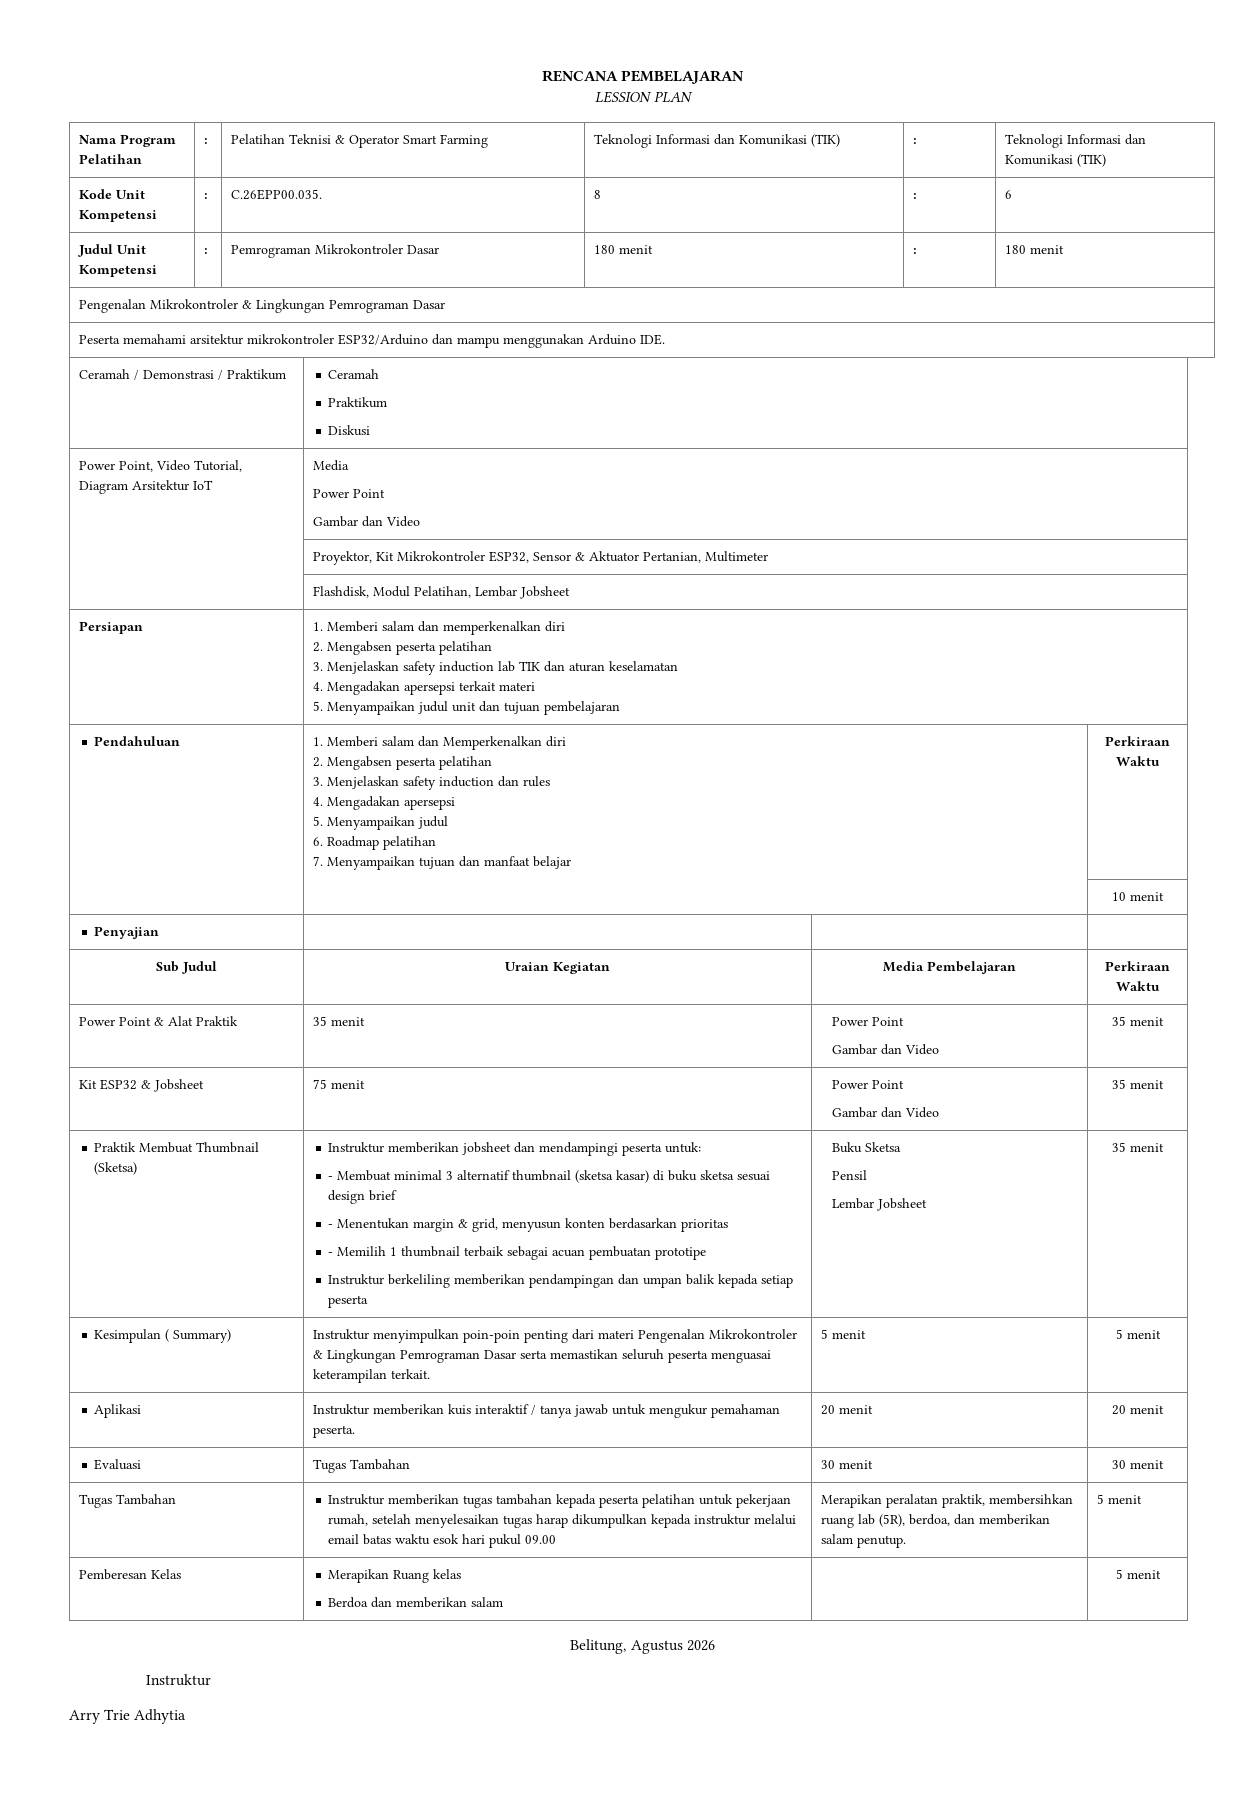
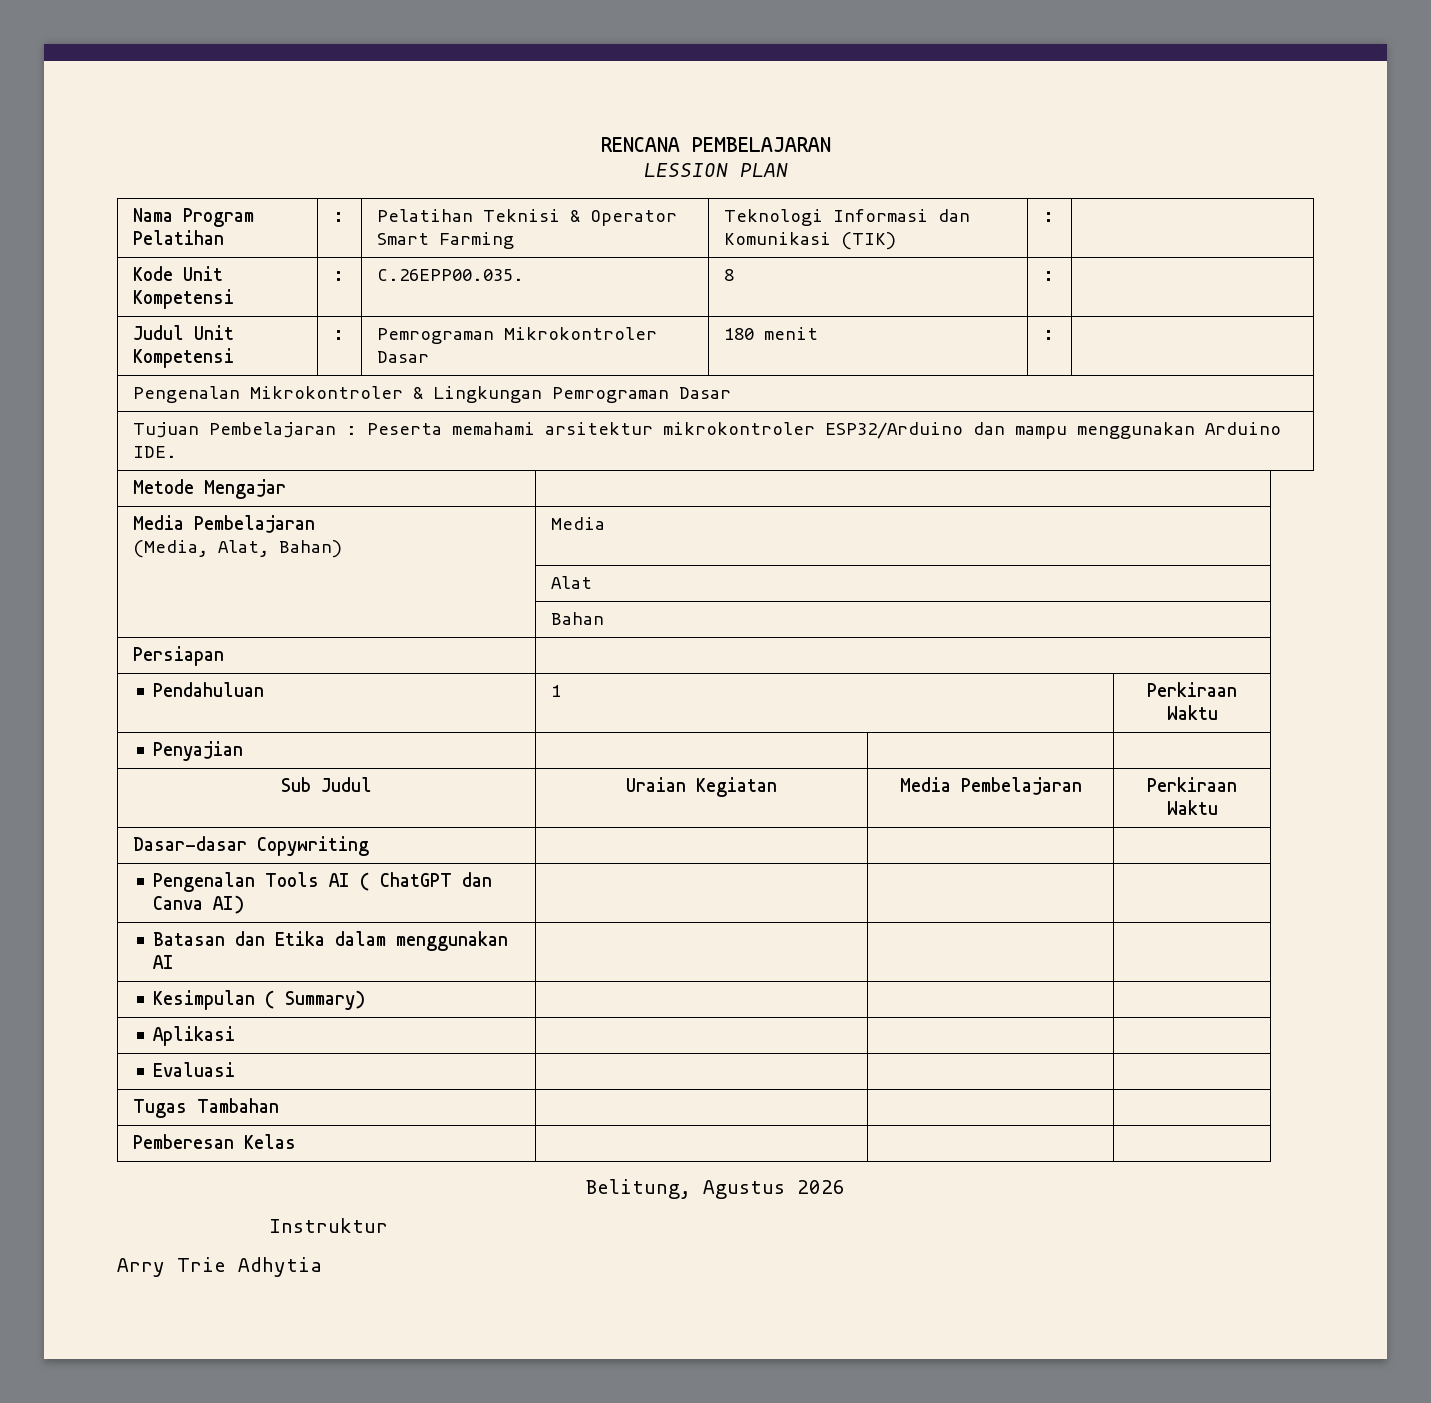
[1004,134,1146,148] [1004,154,1106,167] Teknologi Informasi dan Komunikasi (TIK) -> (1055, 217) none
[1004,190,1012,199] 6 -> (1055, 276) none
[1004,245,1064,254] 180 menit -> (1055, 335) none
(445, 304) none -> [133,422,358,438] Tujuan Pembelajaran :
[78,369,286,380] [328,369,380,379] [328,397,388,408] [328,425,371,436] [78,460,242,472] [78,480,213,494] [312,460,349,471] [312,489,385,498] [312,516,420,527] [312,551,768,565] [312,586,570,599] [78,621,143,634] [312,621,565,635] [312,641,492,655] [312,661,678,675] [312,681,535,695] [312,701,620,715] [94,736,181,746] [312,736,566,750] [312,756,492,770] [312,776,550,790] [312,796,455,810] [312,816,448,830] [312,836,436,850] [312,856,571,870] [1105,736,1170,746] [1116,756,1160,766] [1112,892,1164,901] Ceramah / Demonstrasi / Praktikum | Ceramah // Praktikum // Diskusi // Power Point, Video Tutorial, Diagram Arsitektur IoT | Media // Power Point // Gambar dan Video // | Proyektor, Kit Mikrokontroler ESP32, Sensor & Aktuator Pertanian, Multimeter // | Flashdisk, Modul Pelatihan, Lembar Jobsheet // Persiapan | 1. Memberi salam dan memperkenalkan diri // 2. Mengabsen peserta pelatihan // 3. Menjelaskan safety induction lab TIK dan aturan keselamatan // 4. Mengadakan apersepsi terkait materi // 5. Menyampaikan judul unit dan tujuan pembelajaran // Pendahuluan | 1. Memberi salam dan Memperkenalkan diri // 2. Mengabsen peserta pelatihan // 3. Menjelaskan safety induction dan rules // 4. Mengadakan apersepsi // 5. Menyampaikan judul // 6. Roadmap pelatihan // 7. Menyampaikan tujuan dan manfaat belajar | Perkiraan Waktu // | | 10 menit -> [133,479,287,499] [133,515,316,533] [133,540,343,558] [551,517,606,530] [551,576,593,589] [551,612,605,625] [133,646,225,666] [153,682,265,697] [551,685,562,697] [1147,682,1237,697] [1166,705,1218,720] Metode Mengajar | // Media Pembelajaran // (Media, Alat, Bahan) | Media // | Alat // | Bahan // Persiapan | // Pendahuluan | 1 | Perkiraan Waktu
[78,1016,238,1026] [312,1016,365,1026] [832,1017,905,1026] [832,1044,940,1055] [1112,1016,1164,1026] [78,1079,204,1092] [312,1079,365,1089] [832,1080,905,1089] [832,1107,940,1118] [1112,1079,1164,1089] [94,1142,260,1153] [94,1162,138,1175] [328,1142,702,1156] [328,1170,771,1183] [328,1190,398,1204] [328,1218,729,1232] [328,1246,707,1260] [328,1274,794,1288] [328,1295,369,1308] [832,1142,902,1153] [832,1170,868,1180] [832,1198,928,1211] [1112,1142,1164,1152] [94,1329,232,1343] [312,1329,797,1343] [312,1349,771,1363] [312,1369,430,1383] [820,1329,866,1339] [1115,1329,1161,1339] [94,1404,142,1418] [312,1404,780,1418] [312,1425,355,1438] [820,1405,873,1415] [1112,1405,1164,1415] [94,1459,142,1470] [312,1459,410,1473] [820,1460,873,1469] [1112,1460,1164,1469] [78,1494,176,1508] [328,1494,792,1508] [328,1514,797,1528] [328,1534,557,1548] [820,1494,1073,1508] [820,1514,1050,1528] [820,1534,906,1548] [1096,1494,1142,1504] [78,1569,181,1580] [328,1569,462,1583] [328,1597,504,1608] [1115,1569,1161,1579] Power Point & Alat Praktik | 35 menit | Power Point // Gambar dan Video | 35 menit // Kit ESP32 & Jobsheet | 75 menit | Power Point // Gambar dan Video | 35 menit // Praktik Membuat Thumbnail (Sketsa) | Instruktur memberikan jobsheet dan mendampingi peserta untuk: // - Membuat minimal 3 alternatif thumbnail (sketsa kasar) di buku sketsa sesuai design brief // - Menentukan margin & grid, menyusun konten berdasarkan prioritas // - Memilih 1 thumbnail terbaik sebagai acuan pembuatan prototipe // Instruktur berkeliling memberikan pendampingan dan umpan balik kepada setiap peserta | Buku Sketsa // Pensil // Lembar Jobsheet | 35 menit // Kesimpulan ( Summary) | Instruktur menyimpulkan poin-poin penting dari materi Pengenalan Mikrokontroler & Lingkungan Pemrograman Dasar serta memastikan seluruh peserta menguasai keterampilan terkait. | 5 menit | 5 menit // Aplikasi | Instruktur memberikan kuis interaktif / tanya jawab untuk mengukur pemahaman peserta. | 20 menit | 20 menit // Evaluasi | Tugas Tambahan | 30 menit | 30 menit // Tugas Tambahan | Instruktur memberikan tugas tambahan kepada peserta pelatihan untuk pekerjaan rumah, setelah menyelesaikan tugas harap dikumpulkan kepada instruktur melalui email batas waktu esok hari pukul 09.00 | Merapikan peralatan praktik, membersihkan ruang lab (5R), berdoa, dan memberikan salam penutup. | 5 menit // Pemberesan Kelas | Merapikan Ruang kelas // Berdoa dan memberikan salam | | 5 menit -> [133,836,370,856] [153,872,493,892] [153,895,245,914] [153,931,509,951] [153,955,175,969] [153,990,366,1010] [153,1026,236,1046] [153,1062,236,1077] [133,1098,280,1118] [133,1134,297,1149] Dasar-dasar Copywriting | | | // Pengenalan Tools AI ( ChatGPT dan Canva AI) | | | // Batasan dan Etika dalam menggunakan AI | | | // Kesimpulan ( Summary) | | | // Aplikasi | | | // Evaluasi | | | // Tugas Tambahan | | | // Pemberesan Kelas | | |

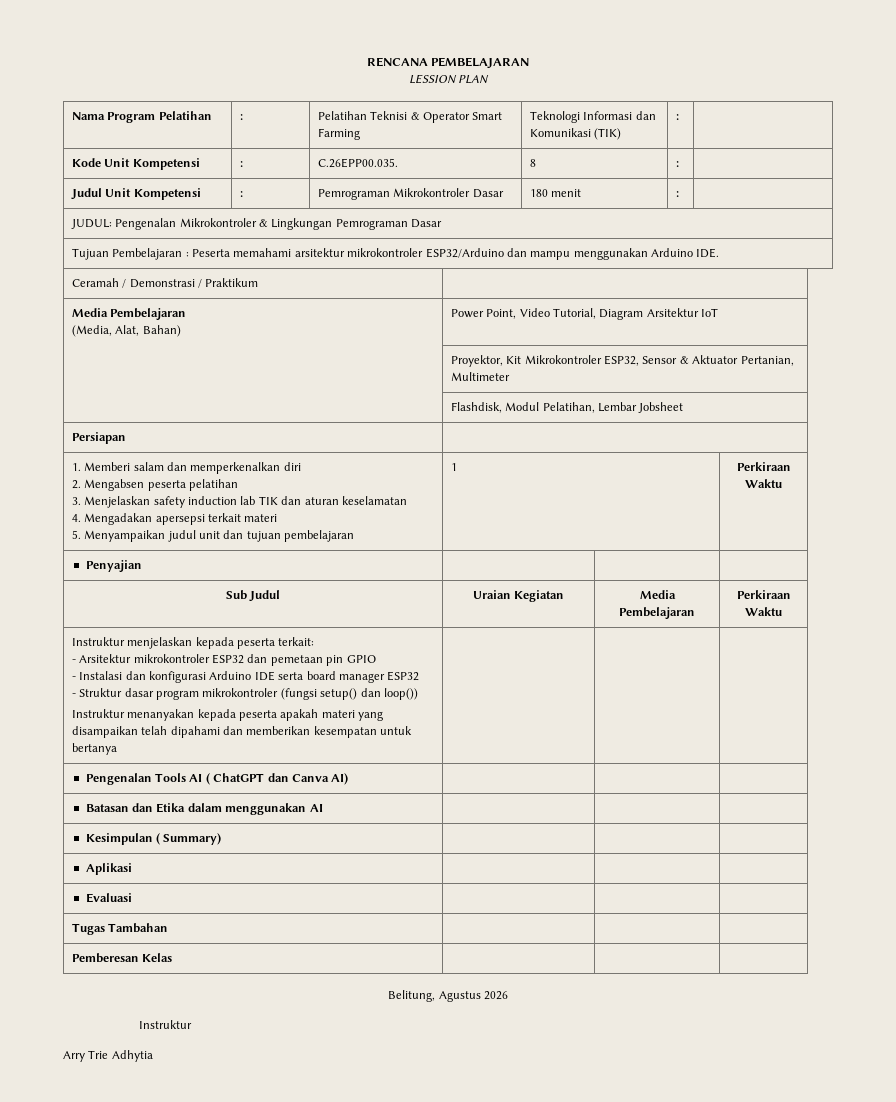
(1055, 335) none -> [70,219,112,229] JUDUL:
[133,479,287,499] Metode Mengajar -> [71,278,259,288] Ceramah / Demonstrasi / Praktikum
[551,517,606,530] [551,576,593,589] [551,612,605,625] [133,646,225,666] [153,682,265,697] Media // | Alat // | Bahan // Persiapan | // Pendahuluan -> [450,308,719,320] [450,355,794,367] [450,372,510,381] [450,402,684,413] [71,432,126,444] [71,462,301,474] [71,479,239,491] [71,496,407,508] [71,513,278,525] [71,530,355,542] Power Point, Video Tutorial, Diagram Arsitektur IoT // | Proyektor, Kit Mikrokontroler ESP32, Sensor & Aktuator Pertanian, Multimeter // | Flashdisk, Modul Pelatihan, Lembar Jobsheet // Persiapan | // 1. Memberi salam dan memperkenalkan diri // 2. Mengabsen peserta pelatihan // 3. Menjelaskan safety induction lab TIK dan aturan keselamatan // 4. Mengadakan apersepsi terkait materi // 5. Menyampaikan judul unit dan tujuan pembelajaran
[133,836,370,856] Dasar-dasar Copywriting -> [71,637,315,649] [71,654,376,666] [71,671,420,683] [71,688,418,700] [71,709,384,721] [71,726,413,738] [71,743,117,755] Instruktur menjelaskan kepada peserta terkait: // - Arsitektur mikrokontroler ESP32 dan pemetaan pin GPIO // - Instalasi dan konfigurasi Arduino IDE serta board manager ESP32 // - Struktur dasar program mikrokontroler (fungsi setup() dan loop()) // Instruktur menanyakan kepada peserta apakah materi yang disampaikan telah dipahami dan memberikan kesempatan untuk bertanya

